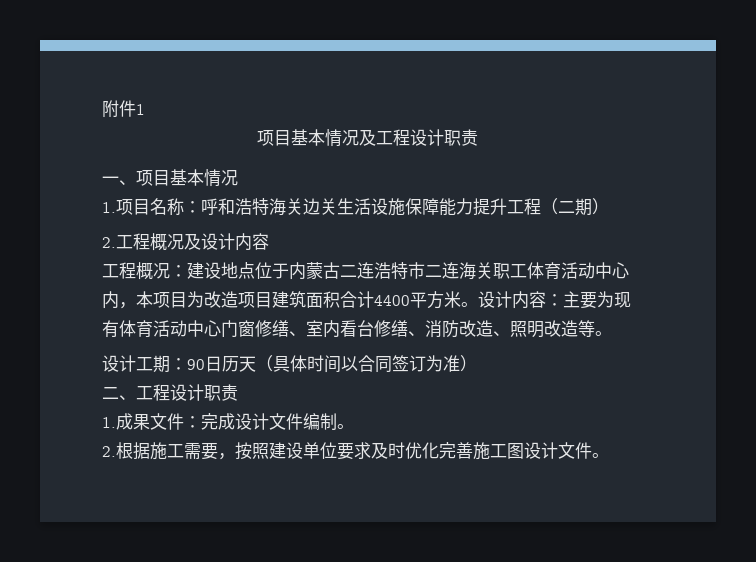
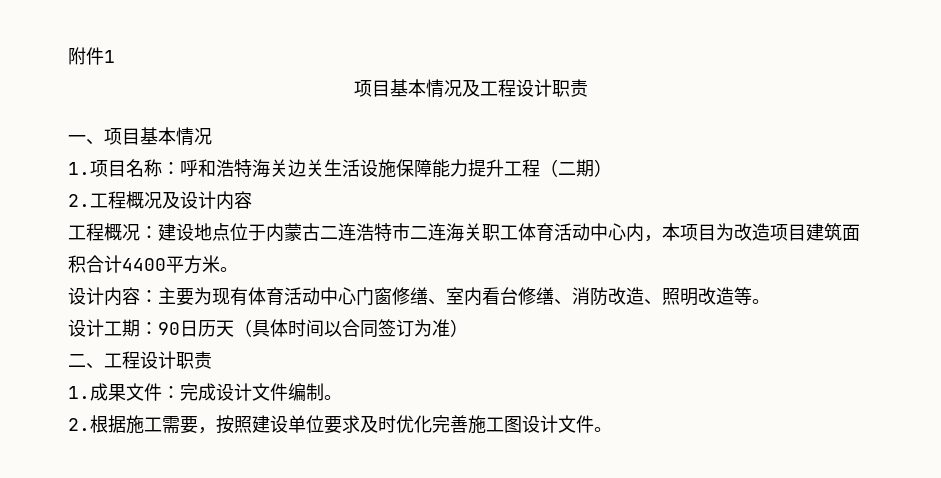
(478, 304) none -> (238, 269) //

